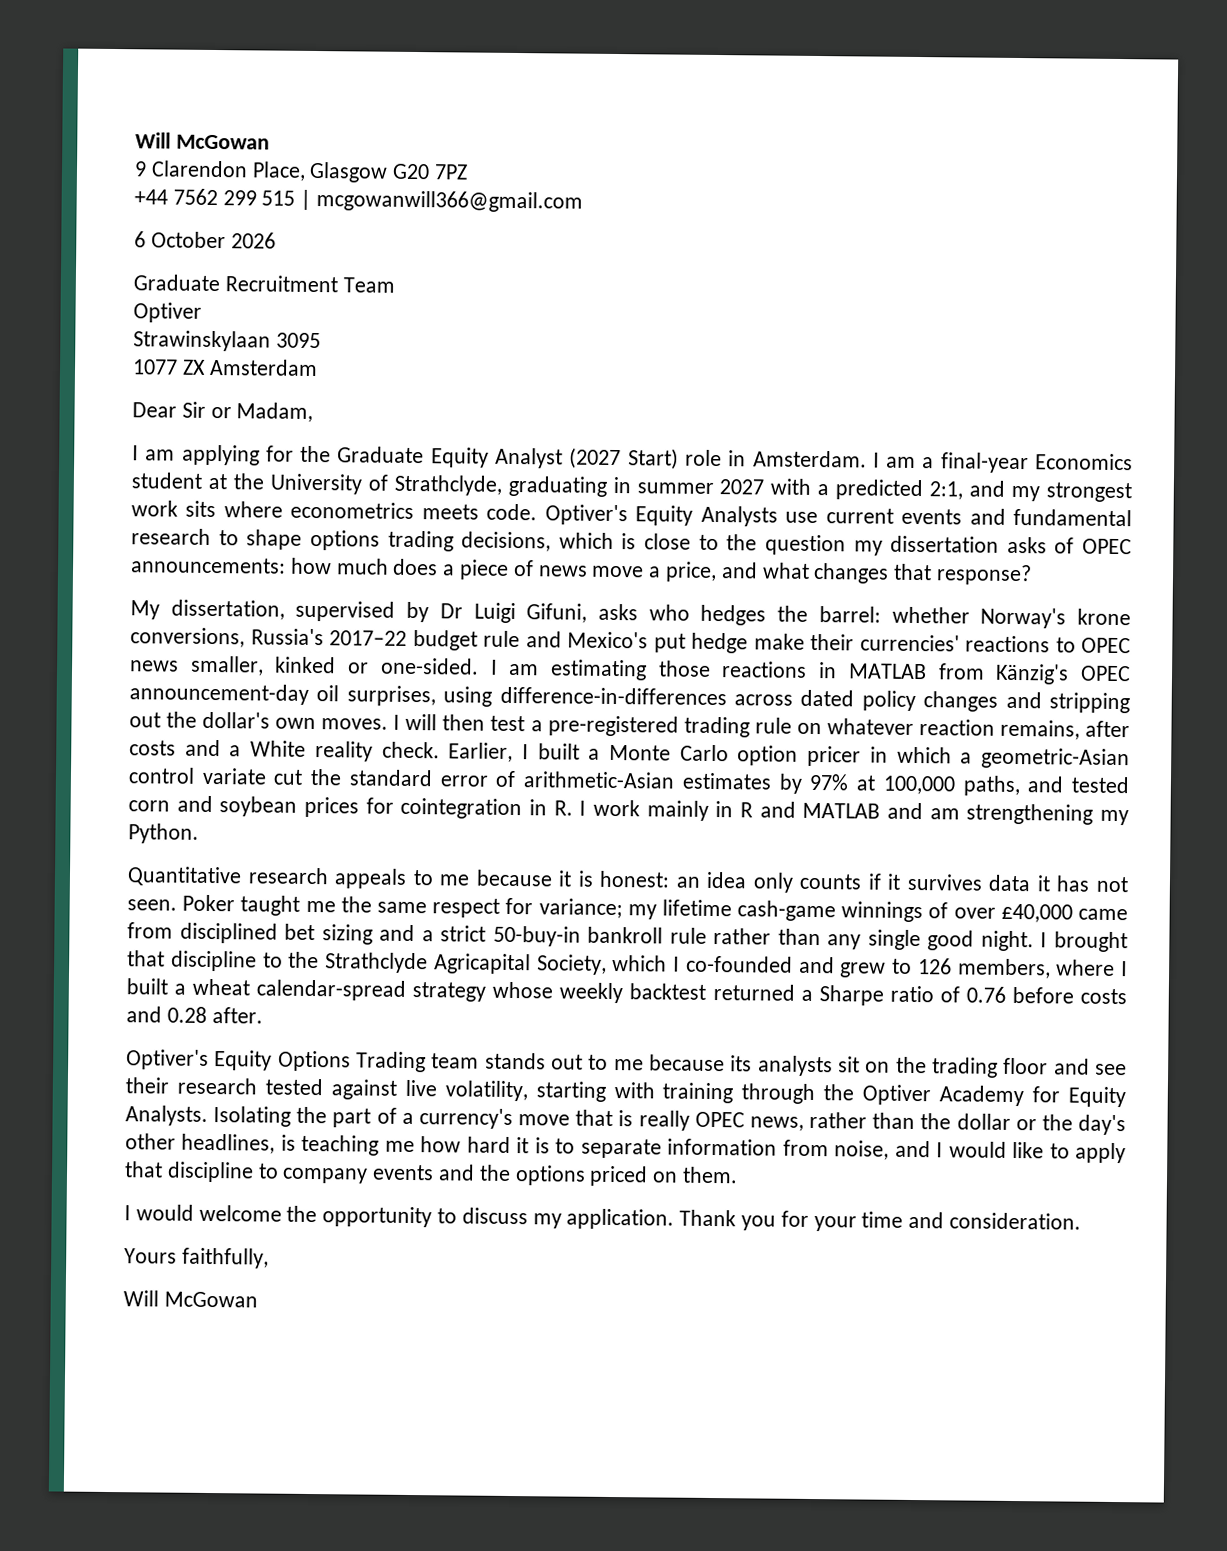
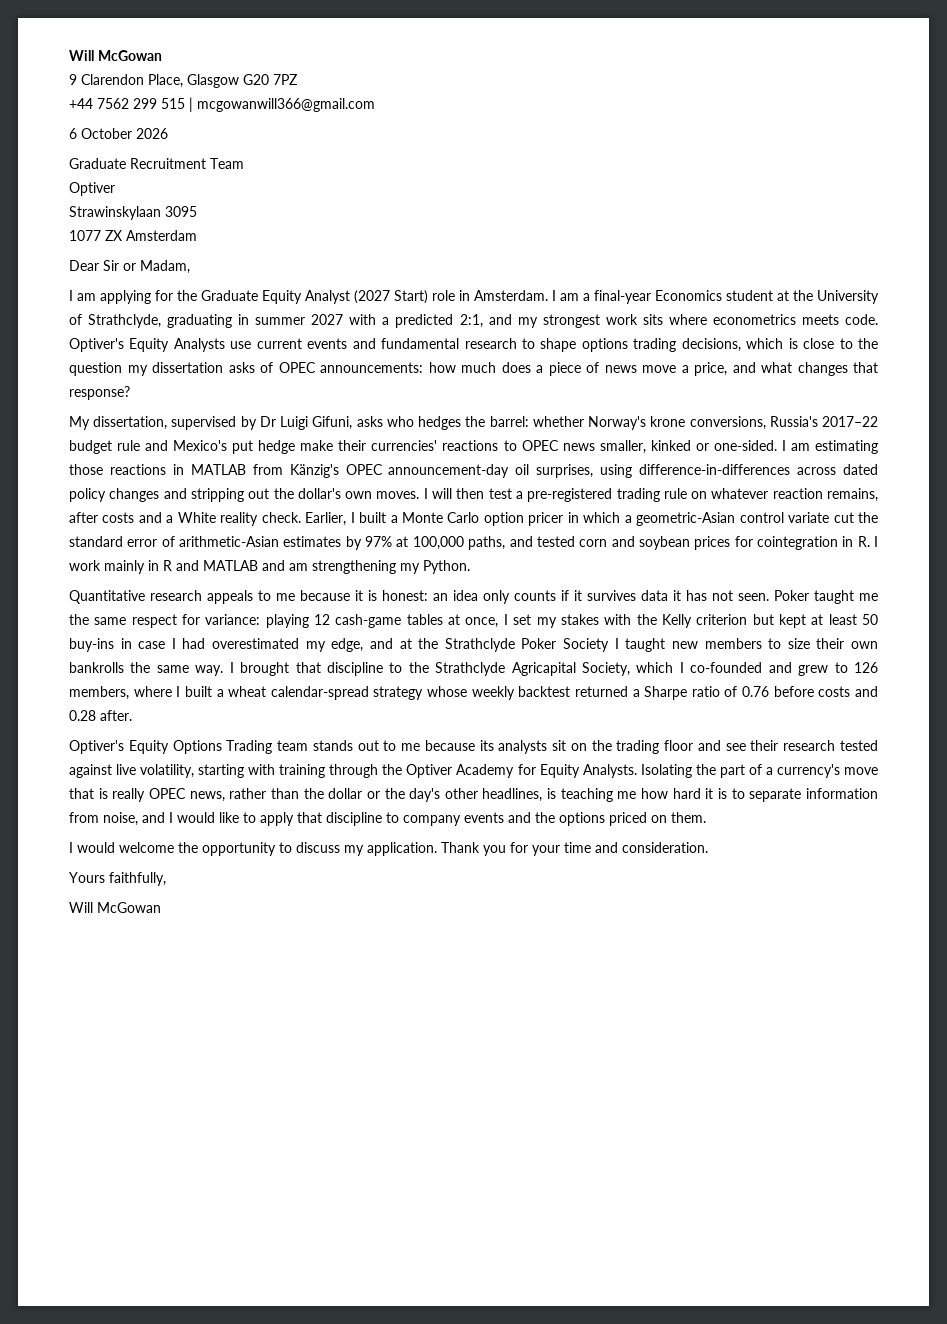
[538,898,1128,923] [127,922,1034,952] variance; my lifetime cash-game winnings of over £40,000 came from disciplined bet sizing and a strict 50-buy-in bankroll rule rather than any single good night. -> [205,614,878,628] [69,638,878,652] [69,662,224,676] variance: playing 12 cash-game tables at once, I set my stakes with the Kelly criterion but kept at least 50 buy-ins in case I had overestimated my edge, and at the Strathclyde Poker Society I taught new members to size their own bankrolls the same way.

